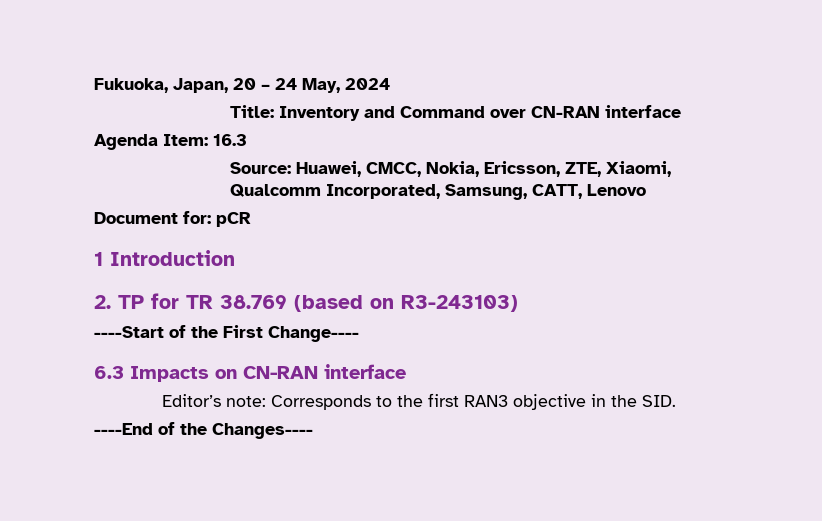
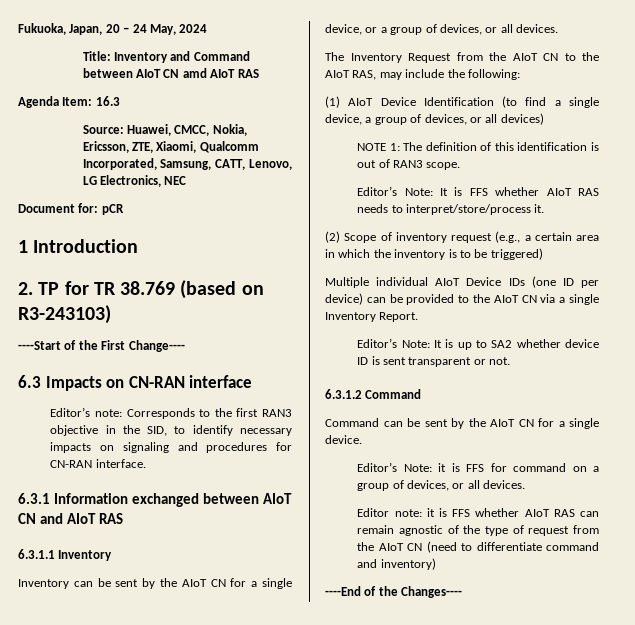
[489,105,681,118] over CN-RAN interface -> [82,68,259,78] between AIoT CN amd AIoT RAS
[586,184,646,196] Lenovo -> [248,159,292,170] [82,175,187,187] Lenovo, LG Electronics, NEC
[641,395,676,407] SID. -> [147,425,292,436] [50,442,292,453] [50,459,146,468] [18,493,292,507] [18,513,123,524] [18,549,113,561] [18,578,293,589] [325,24,558,35] [325,52,599,63] [325,69,520,80] [325,96,599,108] [325,113,544,125] [357,142,599,151] [357,159,461,170] [357,186,599,196] [357,204,545,215] [325,231,599,243] [325,248,543,260] [325,276,599,288] [325,293,599,305] [325,312,419,322] [357,338,599,350] [357,356,511,367] [325,389,422,399] [325,418,599,429] [325,435,362,444] [357,462,599,472] [357,480,526,491] [357,508,599,517] [357,525,599,536] [357,541,599,553] [357,558,436,570] SID, to identify necessary impacts on signaling and procedures for CN-RAN interface. // 6.3.1 Information exchanged between AIoT CN and AIoT RAS // 6.3.1.1 Inventory // Inventory can be sent by the AIoT CN for a single device, or a group of devices, or all devices. // The Inventory Request from the AIoT CN to the AIoT RAS, may include the following: // (1) AIoT Device Identification (to find a single device, a group of devices, or all devices) // NOTE 1: The definition of this identification is out of RAN3 scope. // Editor’s Note: It is FFS whether AIoT RAS needs to interpret/store/process it. // (2) Scope of inventory request (e.g., a certain area in which the inventory is to be triggered) // Multiple individual AIoT Device IDs (one ID per device) can be provided to the AIoT CN via a single Inventory Report. // Editor’s Note: It is up to SA2 whether device ID is sent transparent or not. // 6.3.1.2 Command // Command can be sent by the AIoT CN for a single device. // Editor’s Note: it is FFS for command on a group of devices, or all devices. // Editor note: it is FFS whether AIoT RAS can remain agnostic of the type of request from the AIoT CN (need to differentiate command and inventory)

